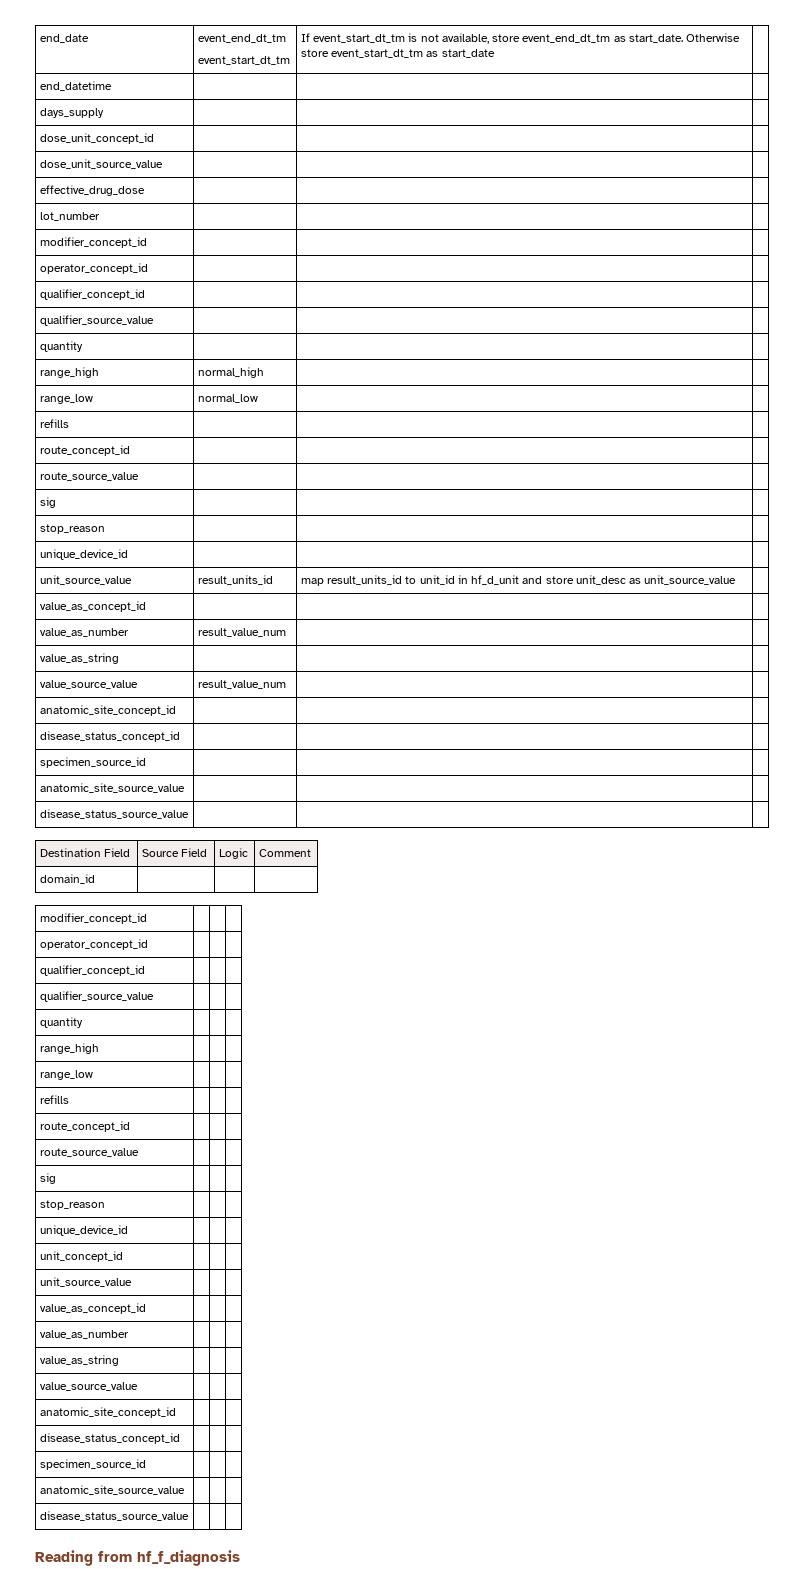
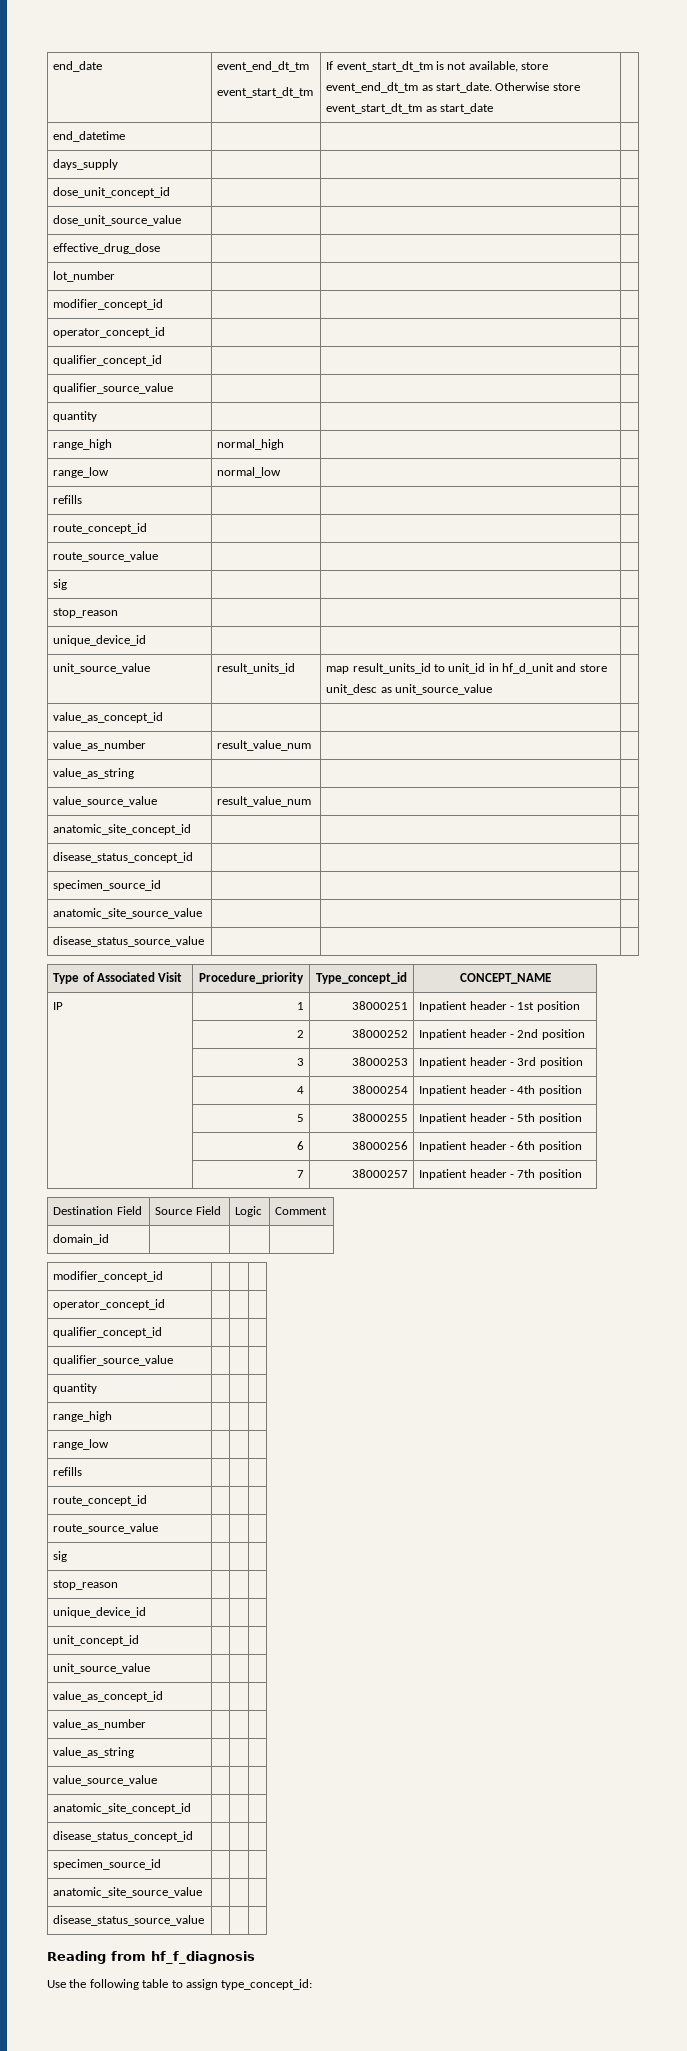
(189, 814) none -> [53,972,183,984] [199,972,304,984] [316,972,407,984] [459,973,551,984] [53,1002,64,1010] [296,1002,304,1010] [351,1001,408,1010] [419,1001,580,1012] [296,1030,304,1038] [351,1029,408,1038] [419,1029,585,1040] [296,1058,304,1066] [351,1057,408,1066] [419,1057,583,1068] [296,1086,304,1094] [351,1085,408,1094] [419,1085,582,1096] [296,1114,304,1122] [351,1113,408,1122] [419,1113,582,1124] [296,1141,304,1150] [351,1141,408,1150] [419,1141,582,1152] [296,1170,304,1178] [351,1169,408,1178] [419,1169,582,1180] // Type of Associated Visit | Procedure_priority | Type_concept_id | CONCEPT_NAME // IP | 1 | 38000251 | Inpatient header - 1st position // | 2 | 38000252 | Inpatient header - 2nd position // | 3 | 38000253 | Inpatient header - 3rd position // | 4 | 38000254 | Inpatient header - 4th position // | 5 | 38000255 | Inpatient header - 5th position // | 6 | 38000256 | Inpatient header - 6th position // | 7 | 38000257 | Inpatient header - 7th position
(240, 1558) none -> [47,1979,313,1990] // Use the following table to assign type_concept_id:

